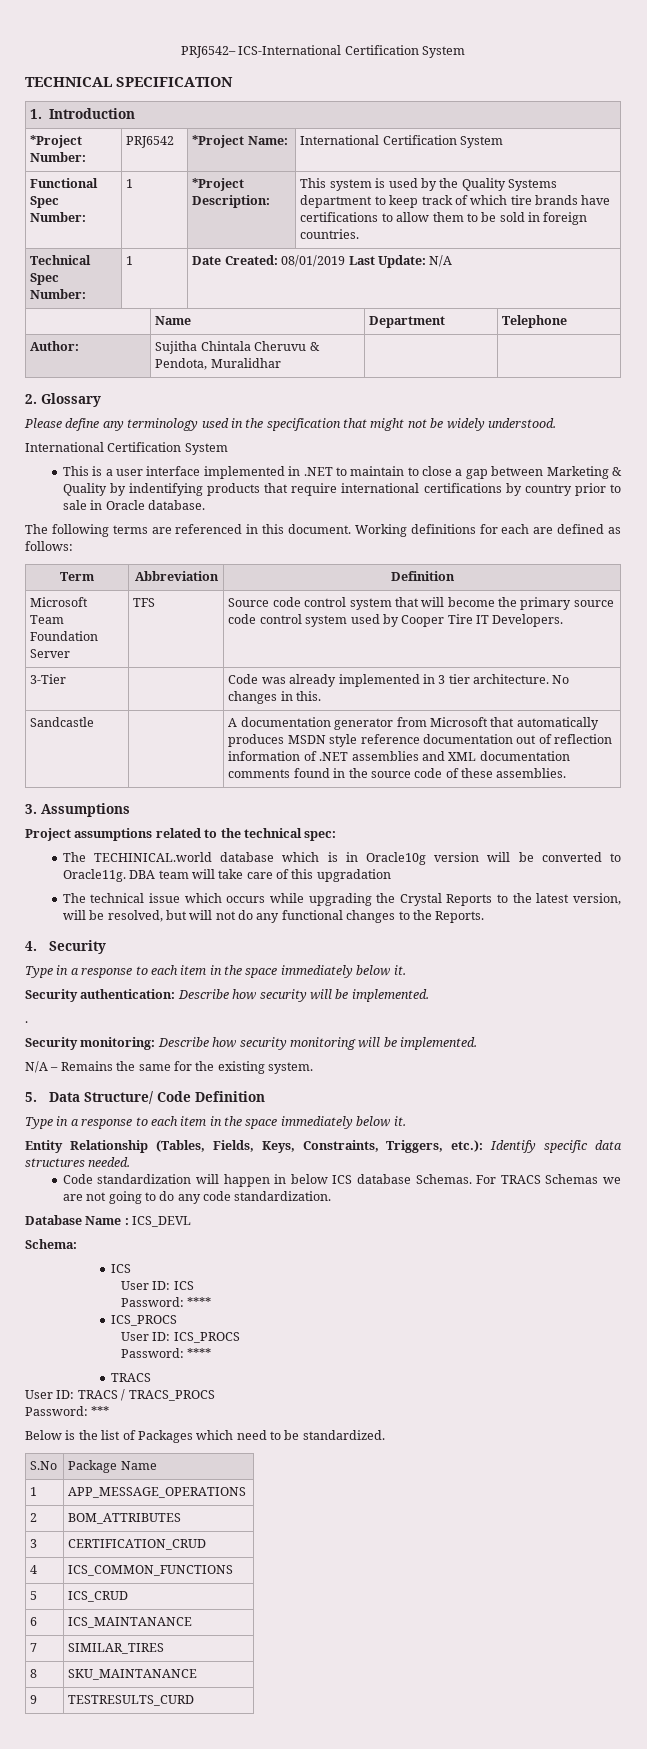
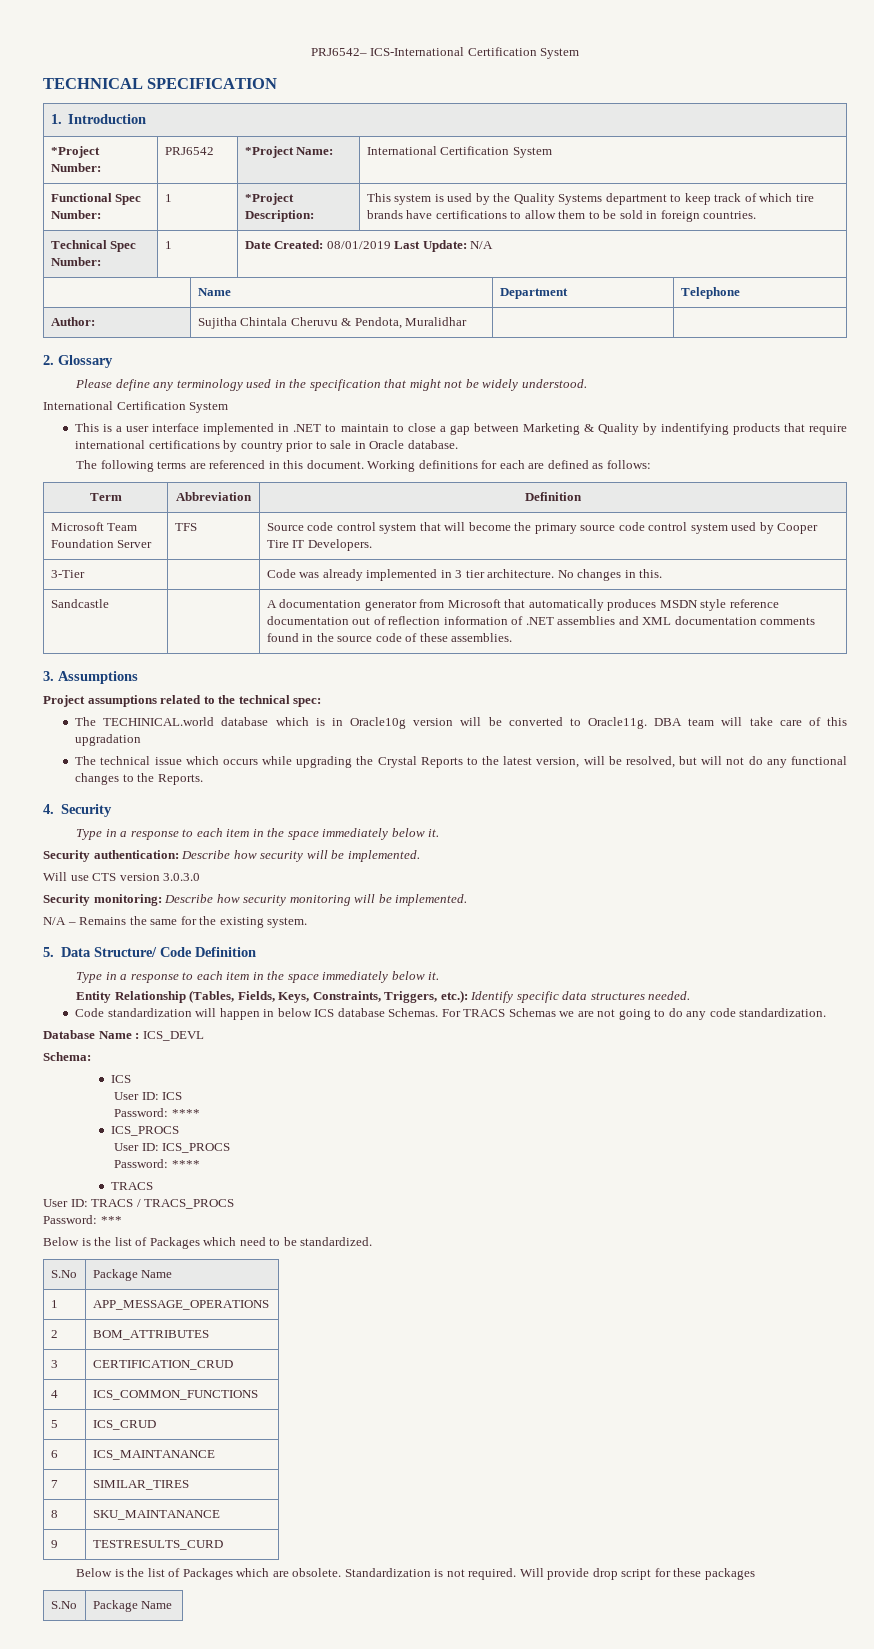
[25,1021,28,1023] . -> [43,872,201,881] Will use CTS version 3.0.3.0
(195, 1700) none -> [76,1568,755,1580] [50,1601,77,1609] [92,1600,173,1612] // Below is the list of Packages which are obsolete. Standardization is not required. Will provide drop script for these packages // S.No | Package Name

